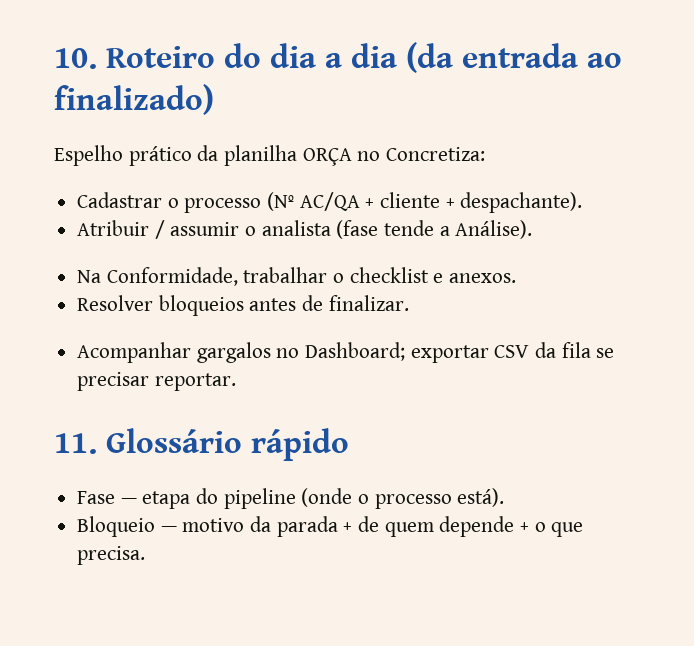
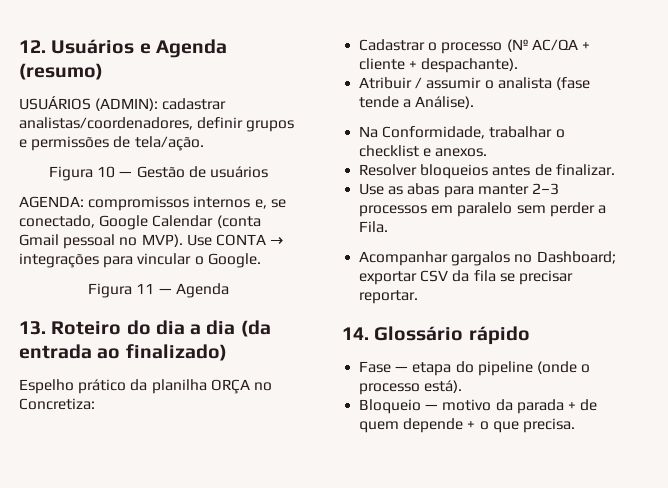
[54,48,97,69] 10. -> [19,39,227,58] [19,63,103,80] [19,96,227,111] [19,117,295,132] [19,136,204,151] [49,166,268,181] [19,196,286,211] [19,215,261,230] [19,234,284,249] [19,253,261,268] [88,283,229,298] [19,321,46,335] 12. Usuários e Agenda (resumo) // USUÁRIOS (ADMIN): cadastrar analistas/coordenadores, definir grupos e permissões de tela/ação. // Figura 10 — Gestão de usuários // AGENDA: compromissos internos e, se conectado, Google Calendar (conta Gmail pessoal no MVP). Use CONTA → integrações para vincular o Google. // Figura 11 — Agenda // 13.
(409, 303) none -> [359,183,559,198] [359,202,606,217] [359,221,389,233] // Use as abas para manter 2–3 processos em paralelo sem perder a Fila.
[54,433,97,454] 11. -> [342,327,369,340] 14.

